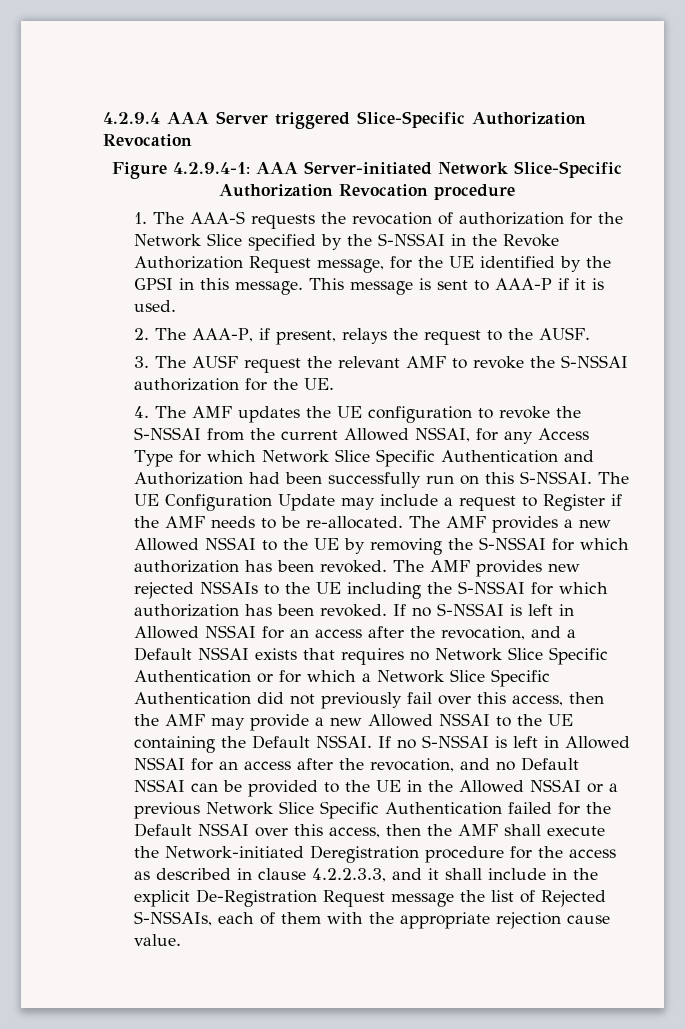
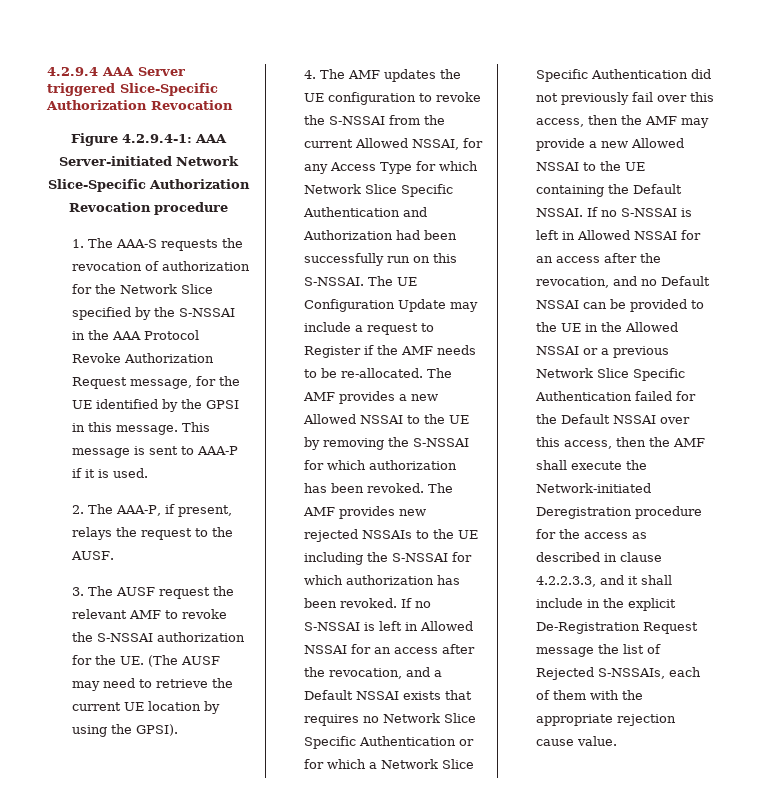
(498, 240) none -> [111,330,199,340] AAA Protocol
(335, 384) none -> [147,655,220,667] [71,678,233,691] [71,701,220,714] [71,724,178,737] (The AUSF may need to retrieve the current UE location by using the GPSI).

